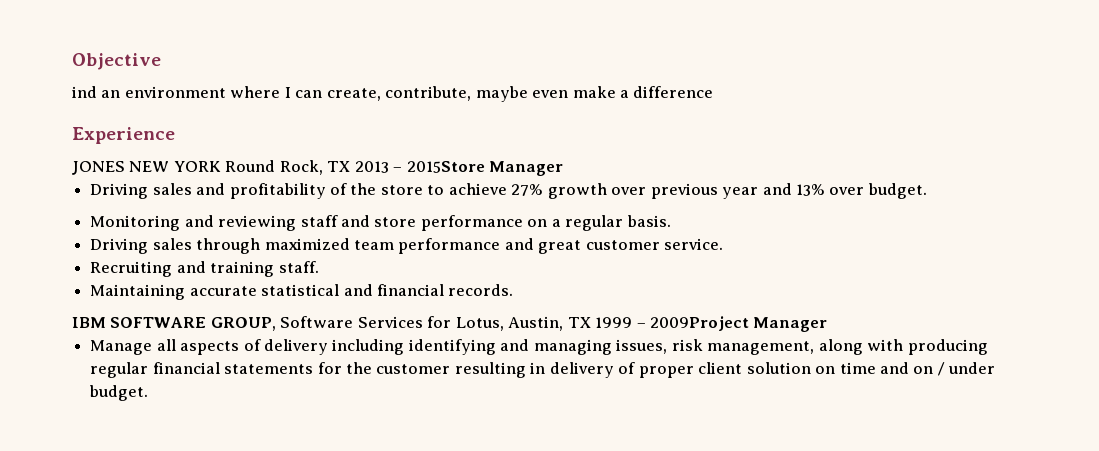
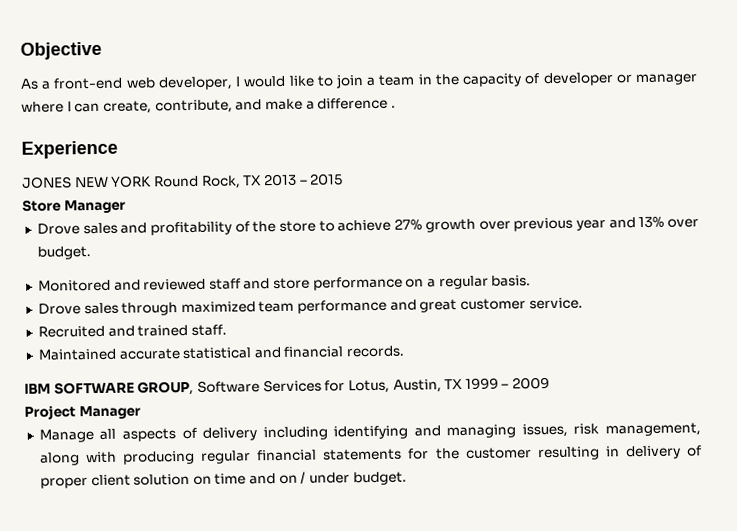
[72,86,226,98] ind an environment -> [20,72,698,91] As a front-end web developer, I would like to join a team in the capacity of developer or manager
[475,86,569,102] maybe even -> [235,99,263,111] and
(714, 92) none -> [390,105,396,108] .
[406,161,564,176] [90,183,149,199] 2015Store Manager // Driving -> [309,173,344,186] [22,199,126,214] [36,223,80,235] 2015 // Store Manager // Drove
[90,215,297,231] Monitoring and reviewing -> [37,278,207,292] Monitored and reviewed
[90,238,149,254] Driving -> [37,303,81,315] Drove
[90,261,275,277] Recruiting and training -> [37,324,189,338] Recruited and trained
[90,284,186,300] Maintaining -> [37,348,117,361] Maintained
[650,316,750,331] 2009Project -> [512,377,551,390] [24,405,76,420] 2009 // Project

